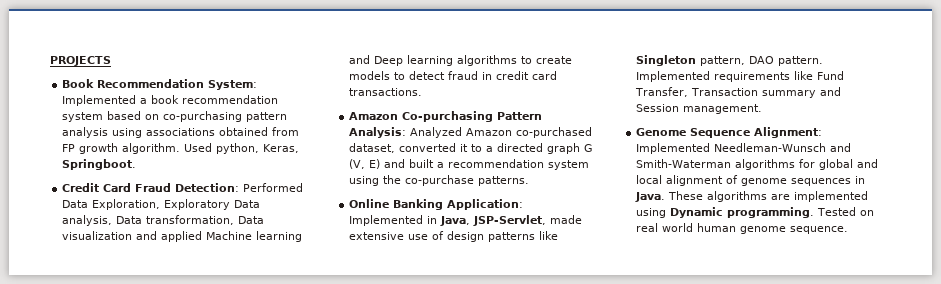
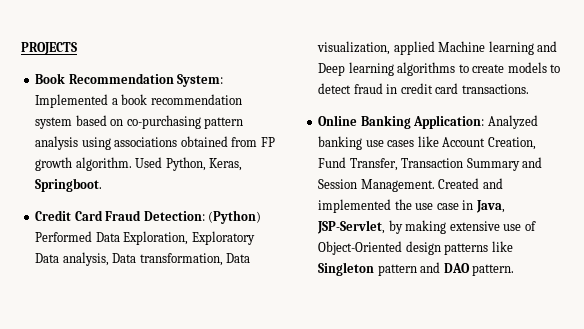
[216,143,260,154] python, -> [165,157,206,171] Python,
(240, 187) none -> [208,210,262,224] (Python)
[62,231,158,240] visualization and -> [317,41,391,55] visualization,
[349,111,543,122] [349,127,593,138] [349,143,594,154] [349,159,590,170] [349,175,530,186] [349,199,524,210] [349,215,424,226] Amazon Co-purchasing Pattern Analysis: Analyzed Amazon co-purchased dataset, converted it to a directed graph G (V, E) and built a recommendation system using the co-purchase patterns. // Online Banking Application: Implemented -> [318,115,538,129] [318,136,536,150] [318,157,543,171] [318,178,503,192] [318,199,459,213] Online Banking Application: Analyzed banking use cases like Account Creation, Fund Transfer, Transaction Summary and Session Management. Created and implemented the use case
[550,215,583,224] made -> [388,220,447,234] by making
(445, 235) none -> [318,241,403,255] Object-Oriented
[700,56,824,66] [636,71,845,82] [635,87,842,98] [636,104,763,114] [636,127,823,138] [636,143,852,154] [636,159,879,170] [636,175,866,186] [635,191,869,202] [636,207,875,218] [636,223,849,234] pattern, DAO pattern. Implemented requirements like Fund Transfer, Transaction summary and Session management. // Genome Sequence Alignment: Implemented Needleman-Wunsch and Smith-Waterman algorithms for global and local alignment of genome sequences in Java. These algorithms are implemented using Dynamic programming. Tested on real world human genome sequence. -> [377,262,515,276] pattern and DAO pattern.

